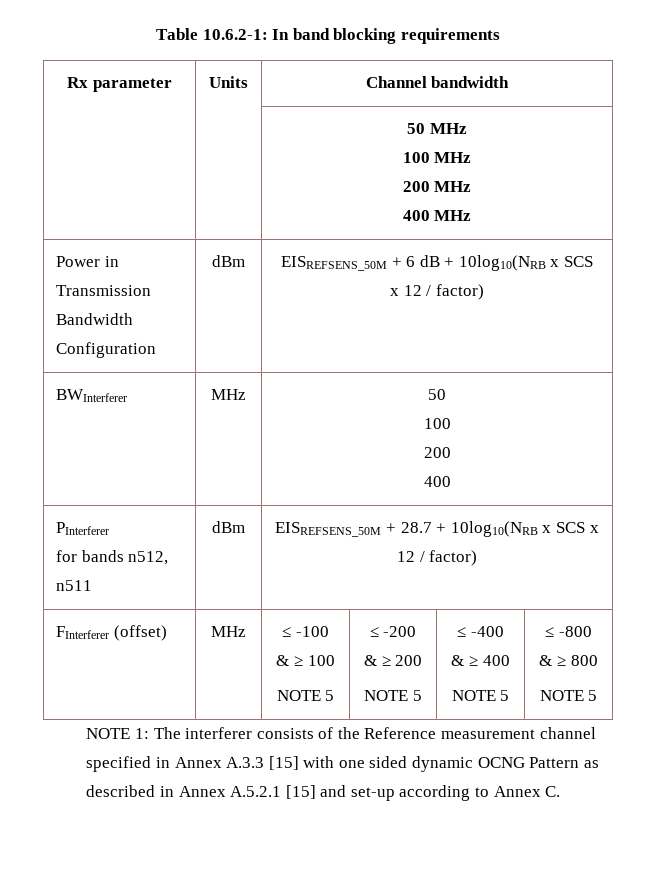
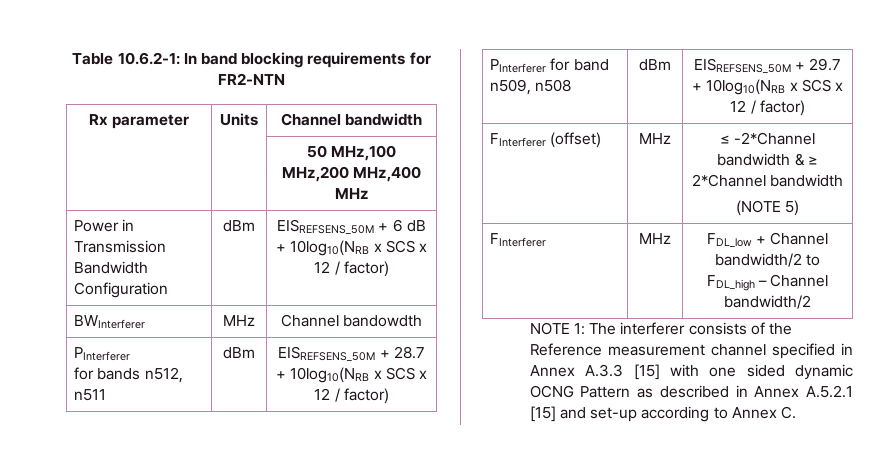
(500, 36) none -> [409,52,431,65] [218,73,285,85] for FR2-NTN
[429,123,467,134] [402,152,472,163] [402,181,472,192] [402,210,430,221] MHz // 100 MHz // 200 MHz // 400 -> [331,145,397,161] [281,166,422,182] MHz,100 MHz,200 MHz,400
[428,389,446,400] [423,418,451,429] [423,447,451,458] [423,476,451,487] 50 // 100 // 200 // 400 -> [280,314,423,327] Channel bandowdth
[56,625,167,641] [211,626,246,637] [282,626,329,637] [276,655,335,666] [276,690,335,701] [369,626,417,637] [363,655,423,666] [364,690,422,701] [457,626,504,637] [451,655,510,666] [451,690,510,701] [545,626,592,637] [539,655,598,666] [539,690,598,701] FInterferer (offset) | MHz | ≤ -100 & ≥ 100 // NOTE 5 | ≤ -200 & ≥ 200 // NOTE 5 | ≤ -400 & ≥ 400 // NOTE 5 | ≤ -800 & ≥ 800 // NOTE 5 -> [490,58,609,73] [490,79,572,95] [639,59,671,71] [693,58,842,73] [692,79,843,95] [730,100,805,116] [490,132,602,148] [639,133,671,144] [719,132,816,145] [717,153,818,166] [691,174,844,187] [735,200,800,216] [490,233,547,247] [639,233,671,244] [706,232,829,247] [714,253,821,267] [706,274,829,291] [724,295,811,309] PInterferer for band n509, n508 | dBm | EISREFSENS_50M + 29.7 + 10log10(NRB x SCS x 12 / factor) // FInterferer (offset) | MHz | ≤ -2*Channel bandwidth & ≥ 2*Channel bandwidth // (NOTE 5) // FInterferer | MHz | FDL_low + Channel bandwidth/2 to FDL_high – Channel bandwidth/2

